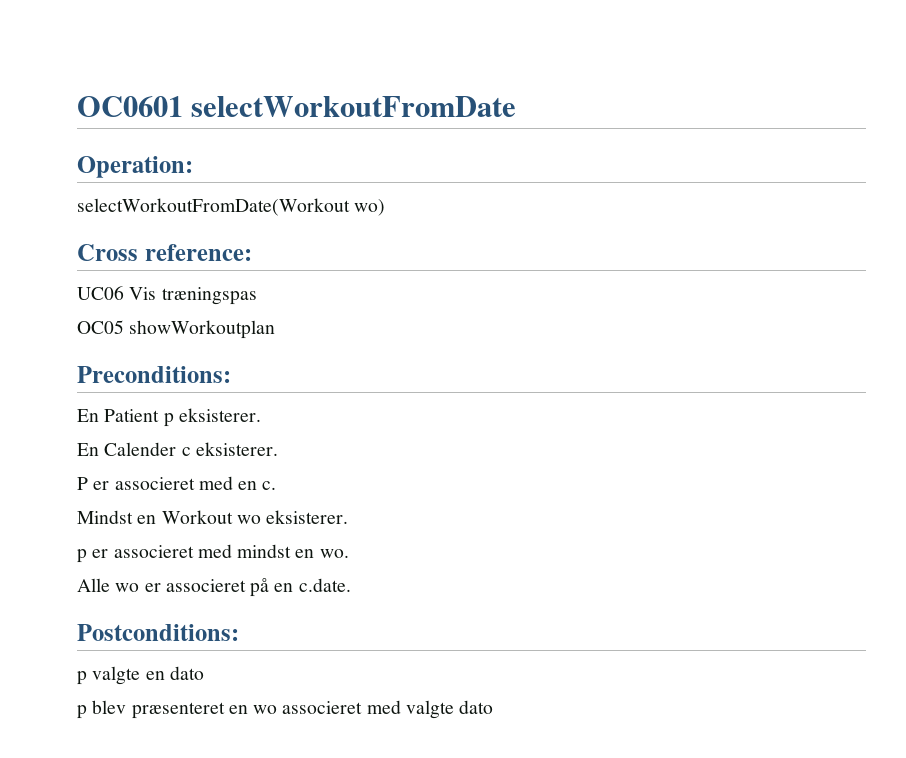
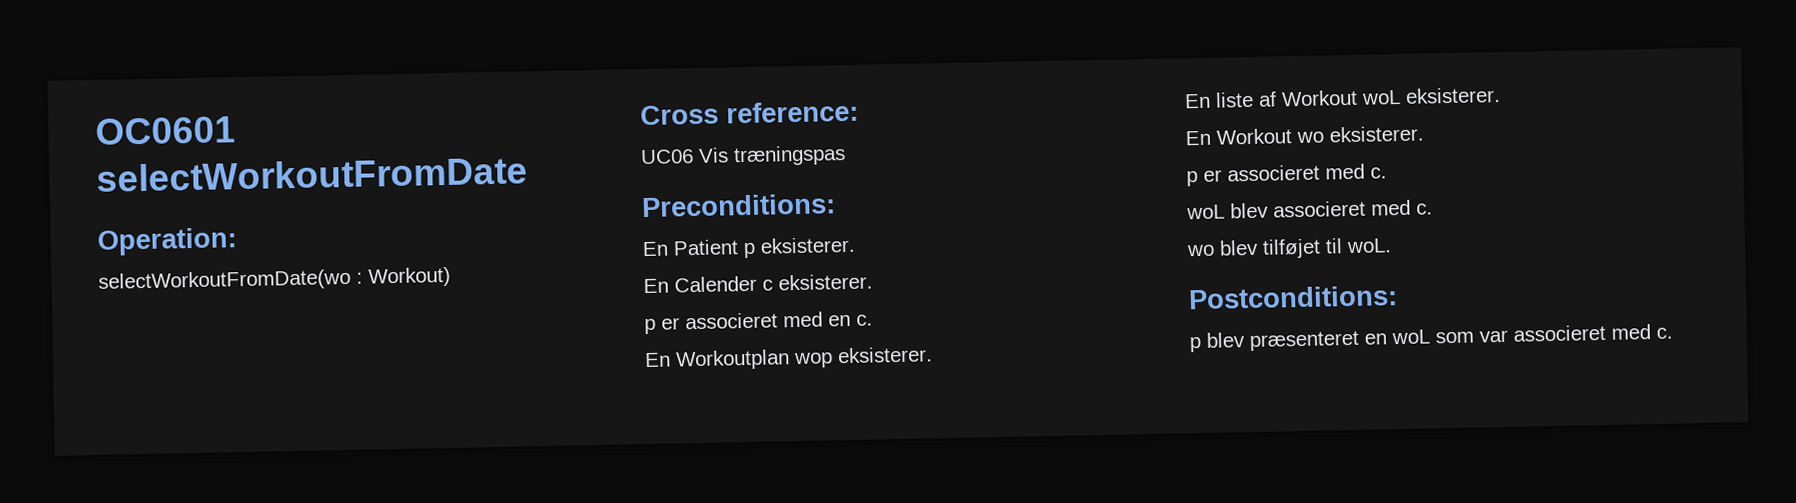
[77,198,386,216] selectWorkoutFromDate(Workout wo) -> [98,266,451,293] selectWorkoutFromDate(wo : Workout)
[77,320,276,339] // OC05 showWorkoutplan -> (846, 156) none
[77,477,88,490] P -> [644,318,656,335] p
[77,510,157,524] Mindst en -> [644,346,933,371] [1184,86,1501,109] [1185,130,1211,146] En Workoutplan wop eksisterer. // En liste af Workout woL eksisterer. // En
[237,544,349,558] [77,578,351,597] [77,624,239,641] [77,666,204,685] [77,700,494,719] mindst en wo. // Alle wo er associeret på en c.date. // Postconditions: // p valgte en dato // p blev præsenteret en wo associeret med valgte dato -> [1370,167,1387,179] [1186,199,1433,220] [1186,238,1392,259] [1188,285,1398,310] [1189,324,1673,353] c. // woL blev associeret med c. // wo blev tilføjet til woL. // Postconditions: // p blev præsenteret en woL som var associeret med c.

